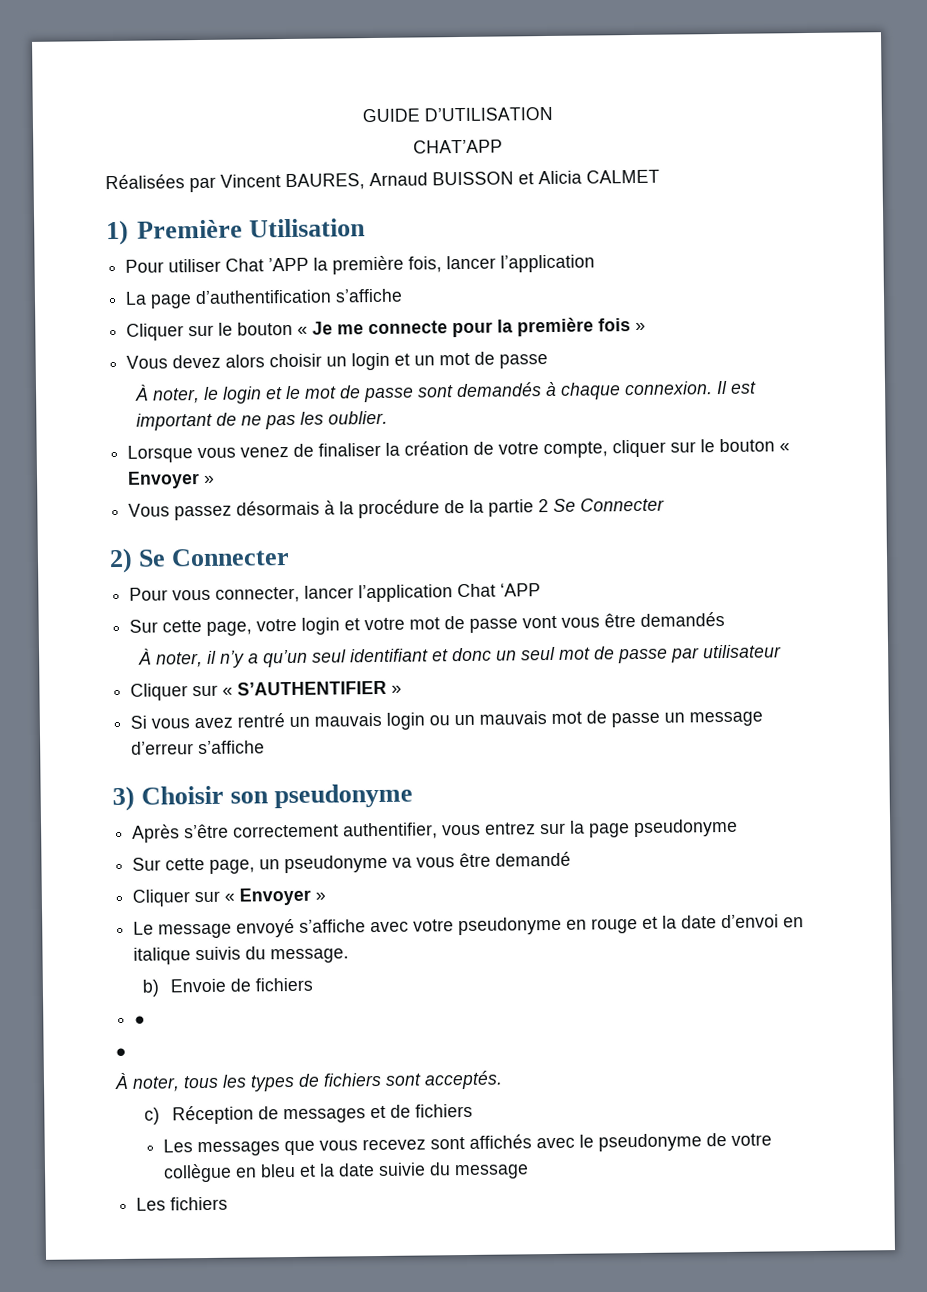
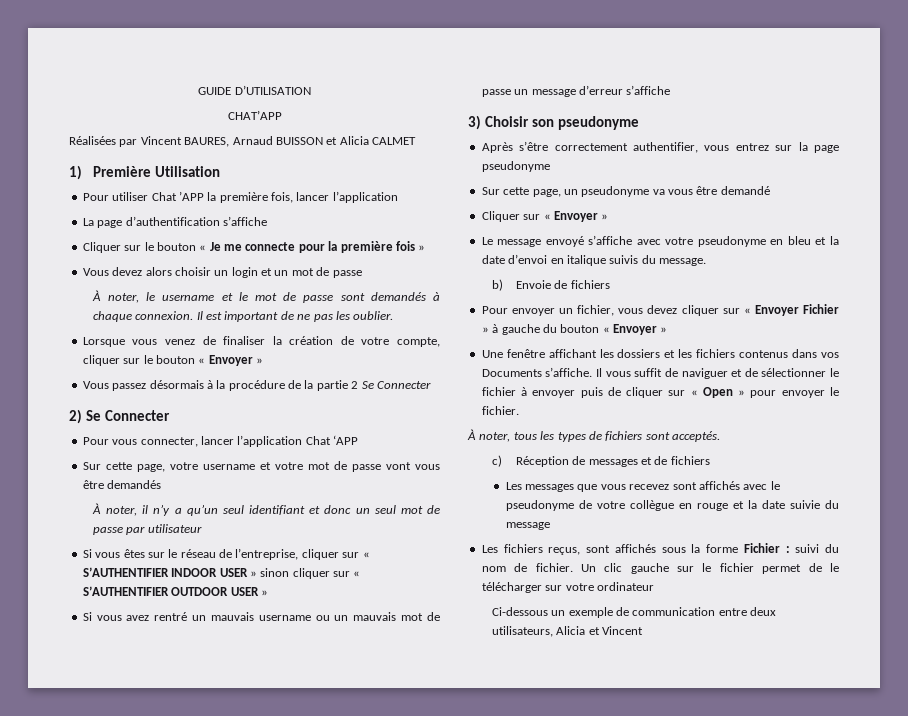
[221,386,262,404] login -> [162,294,215,301] username
[301,617,341,635] login -> [202,464,255,470] username
[130,680,388,701] Cliquer sur « S’AUTHENTIFIER -> [82,548,370,560] [82,567,361,579] [82,586,259,596] Si vous êtes sur le réseau de l’entreprise, cliquer sur « S’AUTHENTIFIER INDOOR USER » sinon cliquer sur « S’AUTHENTIFIER OUTDOOR USER
[386,712,426,730] login -> [258,615,311,621] username
[591,918,639,934] rouge -> [787,236,811,245] bleu
[134,1015,147,1025] [115,1047,127,1058] ● // ● -> [481,304,839,316] [481,324,668,335] [481,349,839,358] [481,367,839,379] [481,387,839,398] [481,406,519,415] Pour envoyer un fichier, vous devez cliquer sur « Envoyer Fichier » à gauche du bouton « Envoyer » // Une fenêtre affichant les dossiers et les fichiers contenus dans vos Documents s’affiche. Il vous suffit de naviguer et de sélectionner le fichier à envoyer puis de cliquer sur « Open » pour envoyer le fichier.
[260,1163,297,1178] bleu -> [696,503,728,511] rouge
(229, 1203) none -> [548,543,839,555] [481,563,839,574] [481,582,654,593] [491,607,777,618] [491,626,644,637] reçus, sont affichés sous la forme Fichier : suivi du nom de fichier. Un clic gauche sur le fichier permet de le télécharger sur votre ordinateur // Ci-dessous un exemple de communication entre deux utilisateurs, Alicia et Vincent

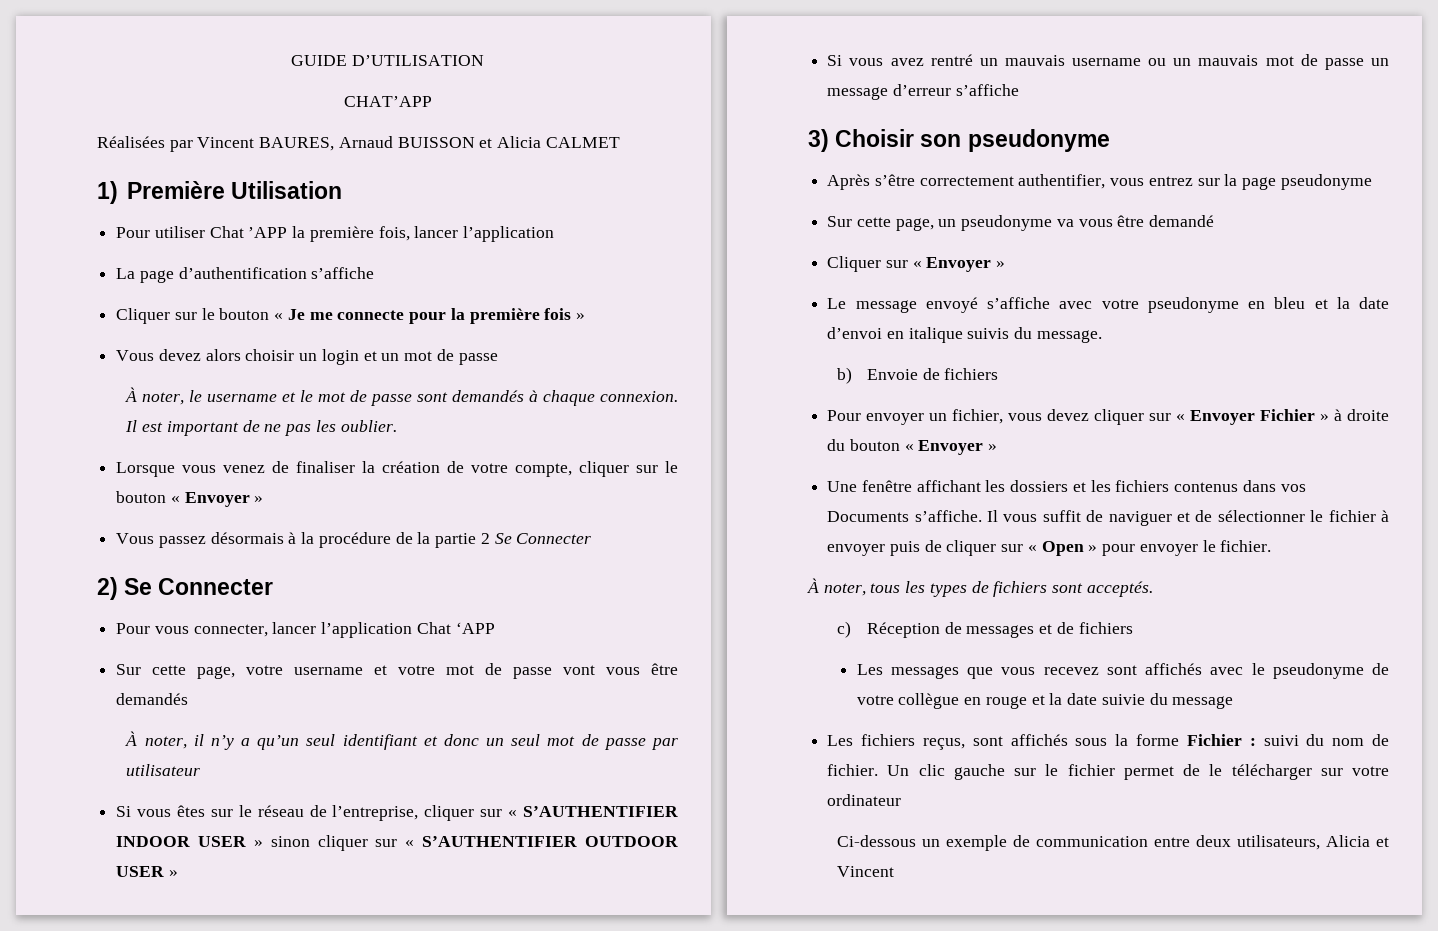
[501,324,540,335] gauche -> [1347,409,1389,421] droite

